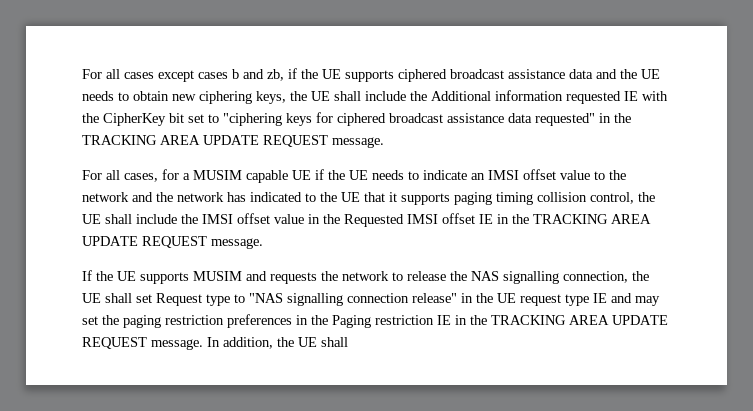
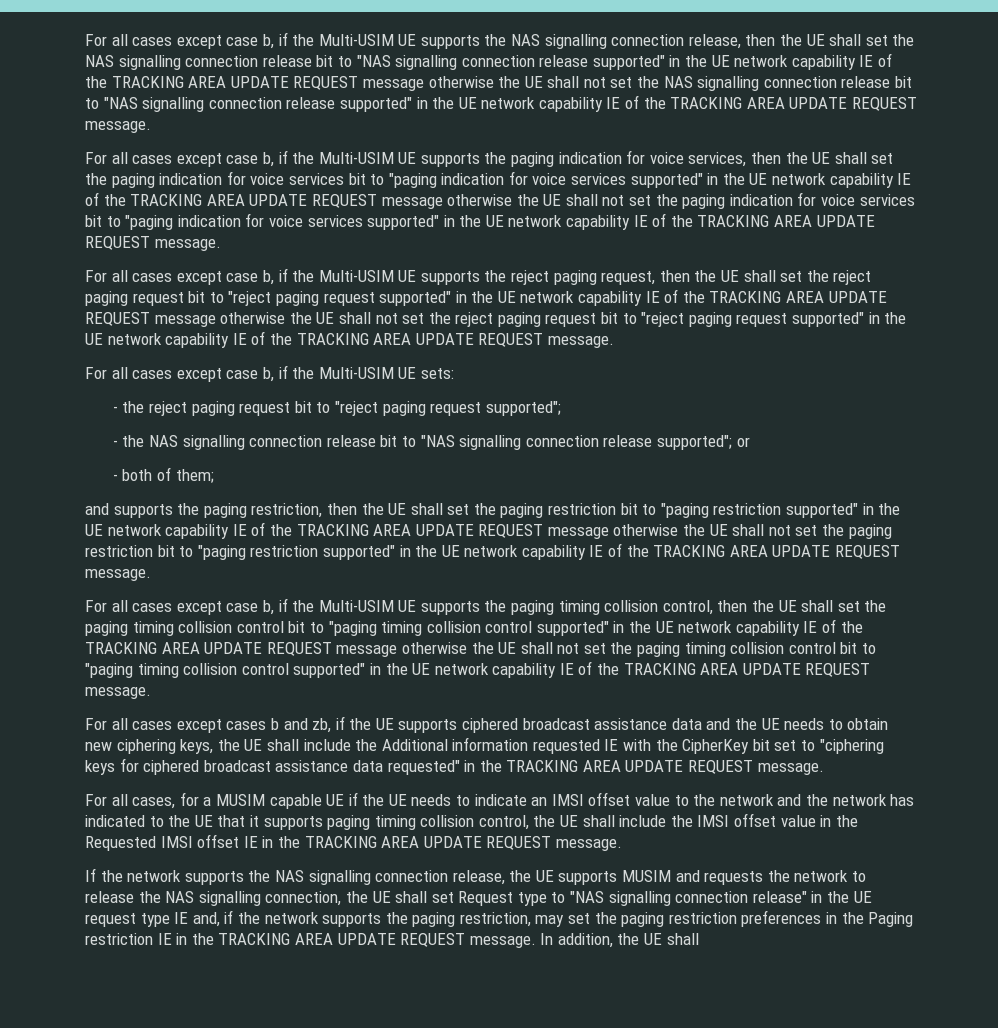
[82,69,194,82] For all cases except -> [85,32,915,49] [85,53,893,70] [85,76,913,91] [85,95,918,112] [85,121,151,133] [85,150,894,167] [85,171,912,188] [85,192,915,209] [85,213,875,230] [85,236,221,251] [85,268,872,285] [85,289,887,306] [85,312,907,327] [85,331,614,348] [85,365,454,382] [112,401,561,416] [112,435,750,450] [112,467,214,483] [85,503,901,518] [85,522,892,539] [85,543,901,560] [85,569,151,581] [85,598,887,615] [85,619,863,636] [85,642,877,657] [85,661,871,678] [85,687,151,699] [85,718,222,733] For all cases except case b, if the Multi-USIM UE supports the NAS signalling connection release, then the UE shall set the NAS signalling connection release bit to "NAS signalling connection release supported" in the UE network capability IE of the TRACKING AREA UPDATE REQUEST message otherwise the UE shall not set the NAS signalling connection release bit to "NAS signalling connection release supported" in the UE network capability IE of the TRACKING AREA UPDATE REQUEST message. // For all cases except case b, if the Multi-USIM UE supports the paging indication for voice services, then the UE shall set the paging indication for voice services bit to "paging indication for voice services supported" in the UE network capability IE of the TRACKING AREA UPDATE REQUEST message otherwise the UE shall not set the paging indication for voice services bit to "paging indication for voice services supported" in the UE network capability IE of the TRACKING AREA UPDATE REQUEST message. // For all cases except case b, if the Multi-USIM UE supports the reject paging request, then the UE shall set the reject paging request bit to "reject paging request supported" in the UE network capability IE of the TRACKING AREA UPDATE REQUEST message otherwise the UE shall not set the reject paging request bit to "reject paging request supported" in the UE network capability IE of the TRACKING AREA UPDATE REQUEST message. // For all cases except case b, if the Multi-USIM UE sets: // - the reject paging request bit to "reject paging request supported"; // - the NAS signalling connection release bit to "NAS signalling connection release supported"; or // - both of them; // and supports the paging restriction, then the UE shall set the paging restriction bit to "paging restriction supported" in the UE network capability IE of the TRACKING AREA UPDATE REQUEST message otherwise the UE shall not set the paging restriction bit to "paging restriction supported" in the UE network capability IE of the TRACKING AREA UPDATE REQUEST message. // For all cases except case b, if the Multi-USIM UE supports the paging timing collision control, then the UE shall set the paging timing collision control bit to "paging timing collision control supported" in the UE network capability IE of the TRACKING AREA UPDATE REQUEST message otherwise the UE shall not set the paging timing collision control bit to "paging timing collision control supported" in the UE network capability IE of the TRACKING AREA UPDATE REQUEST message. // For all cases except
(113, 276) none -> [127,870,532,885] network supports the NAS signalling connection release, the
[611,293,632,303] and -> [192,910,531,927] and, if the network supports the paging restriction,

